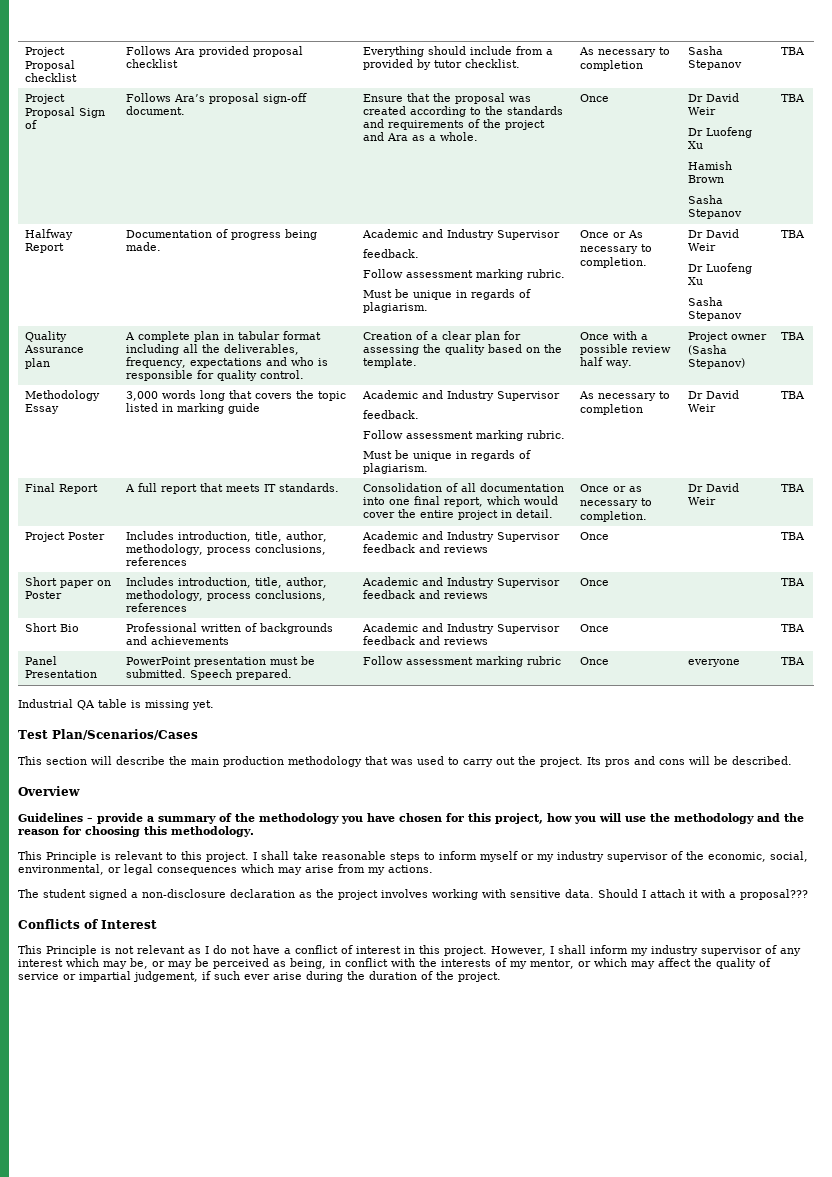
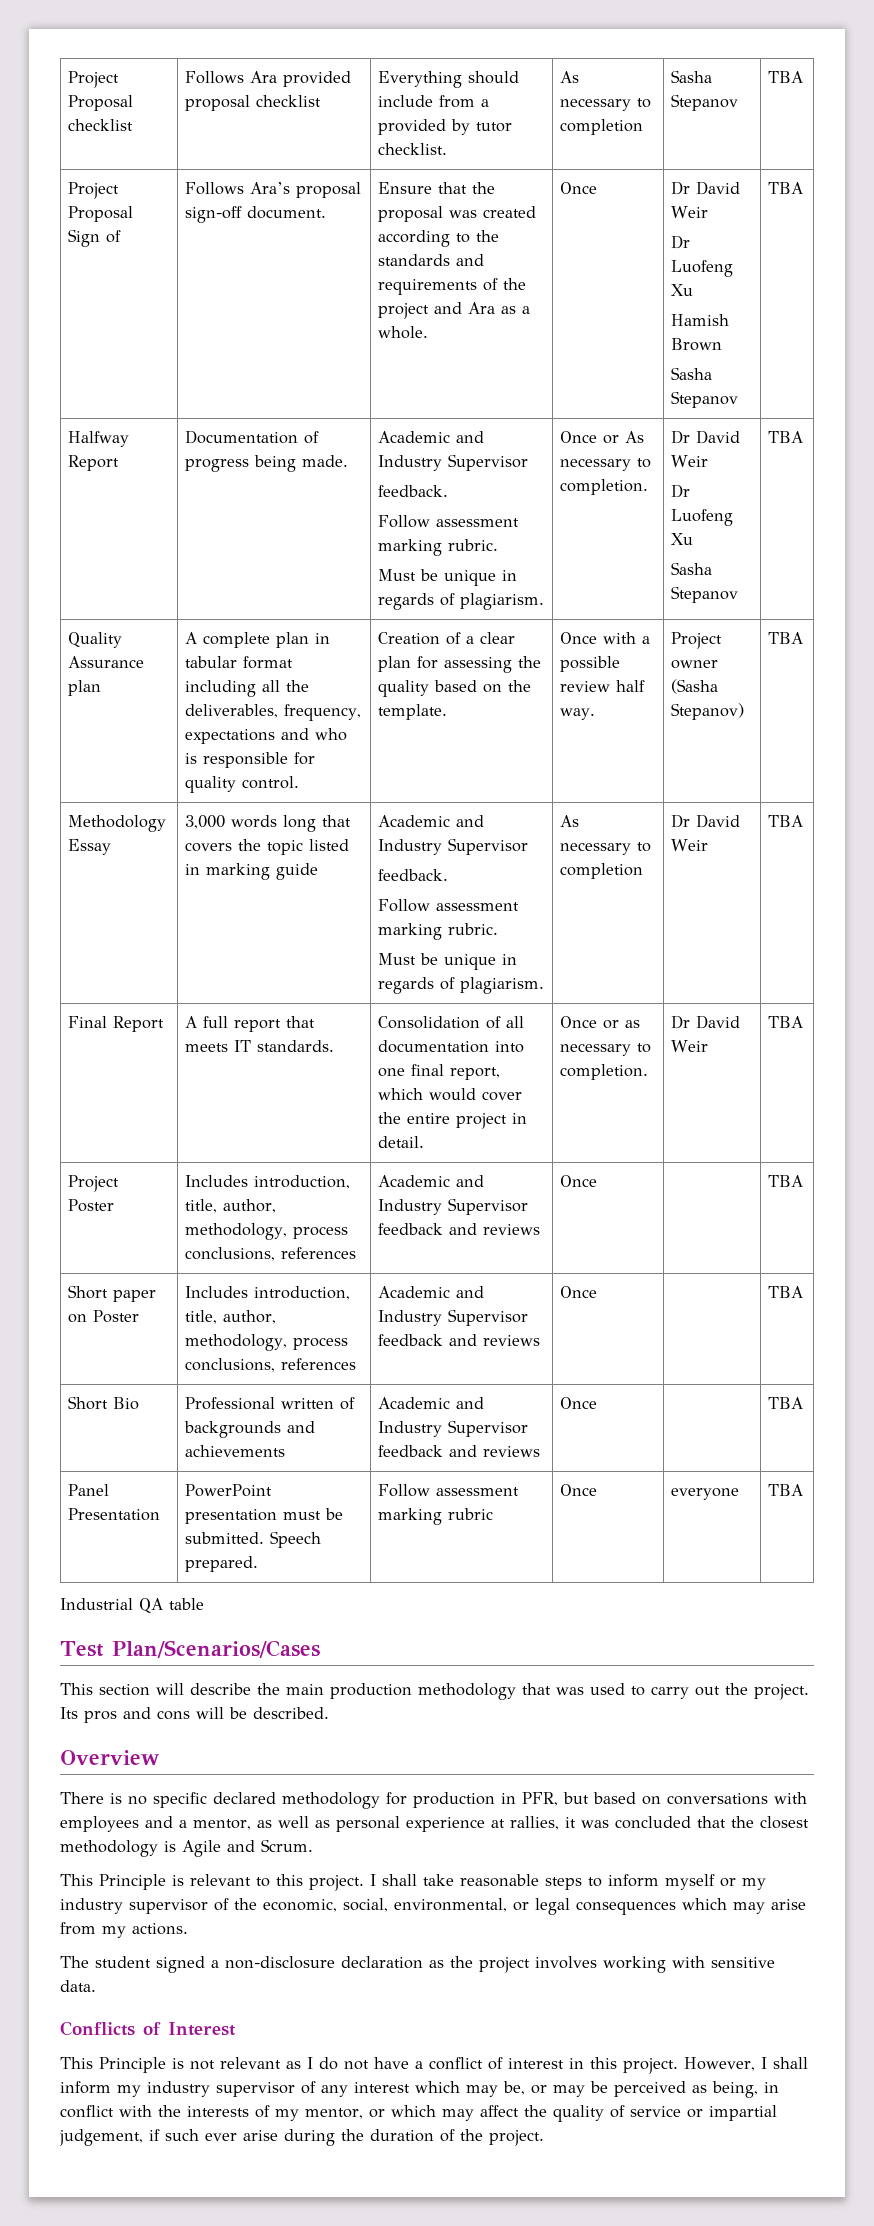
[131,700,214,710] is missing yet. -> (204, 1604) none
[18,813,804,824] [18,826,254,837] Guidelines – provide a summary of the methodology you have chosen for this project, how you will use the methodology and the reason for choosing this methodology. -> [60,1792,807,1809] [60,1816,809,1832] [60,1839,313,1857] There is no specific declared methodology for production in PFR, but based on conversations with employees and a mentor, as well as personal experience at rallies, it was concluded that the closest methodology is Agile and Scrum.
[598,889,808,900] Should I attach it with a proposal??? -> (96, 1986) none

